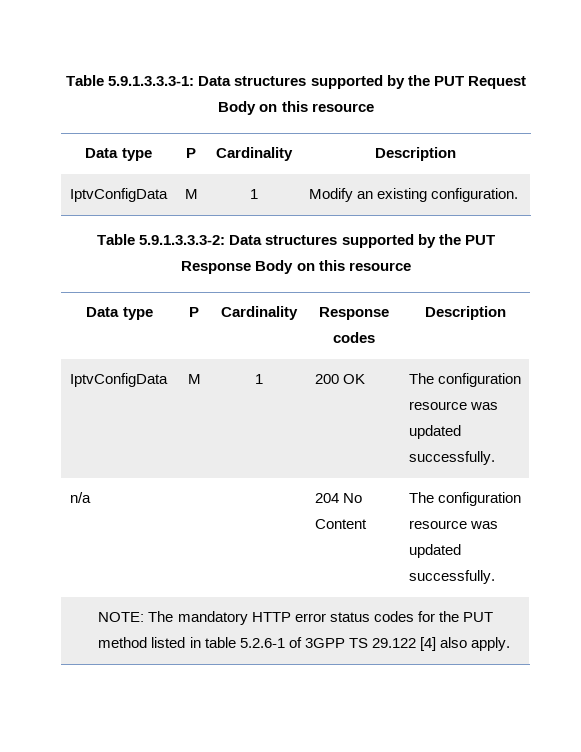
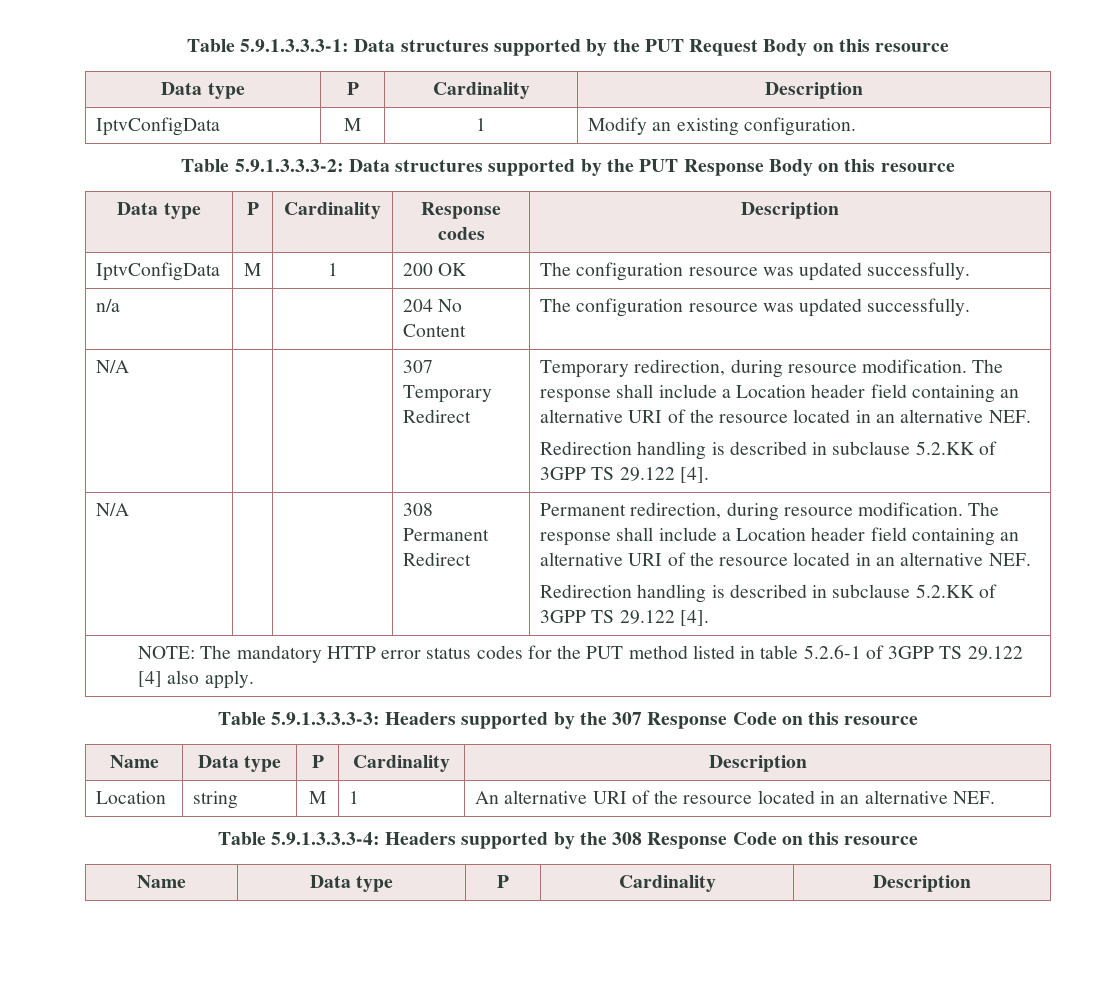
(495, 577) none -> [96,360,130,373] [403,360,434,373] [403,385,493,403] [403,409,472,423] [540,359,1004,378] [540,384,1020,403] [540,409,1031,423] [540,441,997,460] [540,467,709,483] [96,503,130,516] [403,503,434,516] [403,528,490,541] [403,552,472,566] [540,502,1000,521] [540,527,1020,546] [540,552,1031,566] [540,584,997,603] [540,610,709,626] // N/A | | | 307 Temporary Redirect | Temporary redirection, during resource modification. The response shall include a Location header field containing an alternative URI of the resource located in an alternative NEF. // Redirection handling is described in subclause 5.2.KK of 3GPP TS 29.122 [4]. // N/A | | | 308 Permanent Redirect | Permanent redirection, during resource modification. The response shall include a Location header field containing an alternative URI of the resource located in an alternative NEF. // Redirection handling is described in subclause 5.2.KK of 3GPP TS 29.122 [4].
(510, 644) none -> [217,712,919,729] [109,755,159,768] [197,755,282,772] [311,755,324,768] [353,755,450,772] [708,755,807,772] [96,791,167,804] [193,791,239,809] [309,791,326,804] [349,791,360,804] [475,790,995,804] [217,832,919,849] [137,875,186,888] [309,875,394,892] [497,875,509,888] [618,875,716,892] [873,875,971,892] // Table 5.9.1.3.3.3-3: Headers supported by the 307 Response Code on this resource // Name | Data type | P | Cardinality | Description // Location | string | M | 1 | An alternative URI of the resource located in an alternative NEF. // Table 5.9.1.3.3.3-4: Headers supported by the 308 Response Code on this resource // Name | Data type | P | Cardinality | Description

